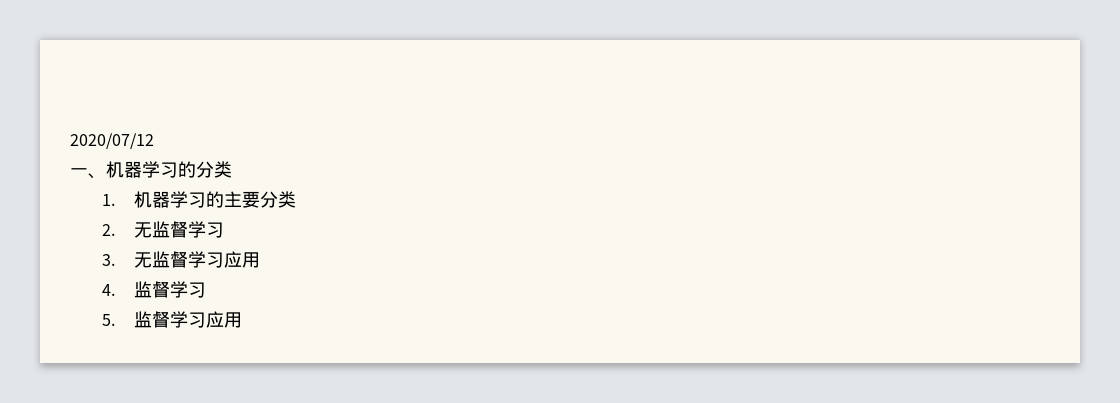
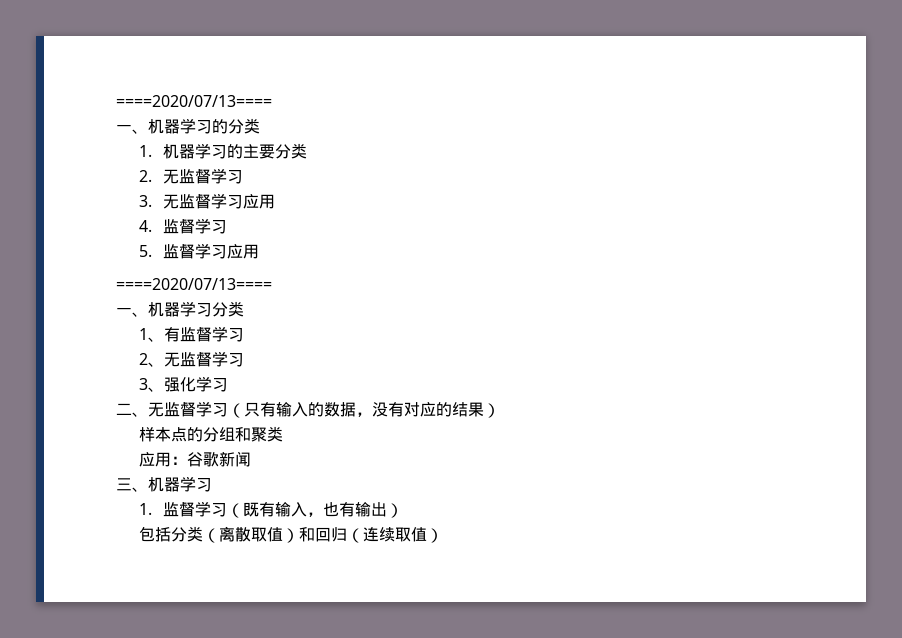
[70,133,154,149] 2020/07/12 -> [116,95,272,107] ====2020/07/13====
(242, 320) none -> [116,278,272,290] [116,301,244,317] [139,326,245,342] [139,351,245,367] [139,376,229,392] [116,401,500,418] [139,426,284,442] [139,451,252,467] [116,476,212,492] [139,501,403,518] [139,526,444,543] // ====2020/07/13==== // 一、机器学习分类 // 1、有监督学习 // 2、无监督学习 // 3、强化学习 // 二、无监督学习（只有输入的数据，没有对应的结果） // 样本点的分组和聚类 // 应用：谷歌新闻 // 三、机器学习 // 1.监督学习（既有输入，也有输出） // 包括分类（离散取值）和回归（连续取值）

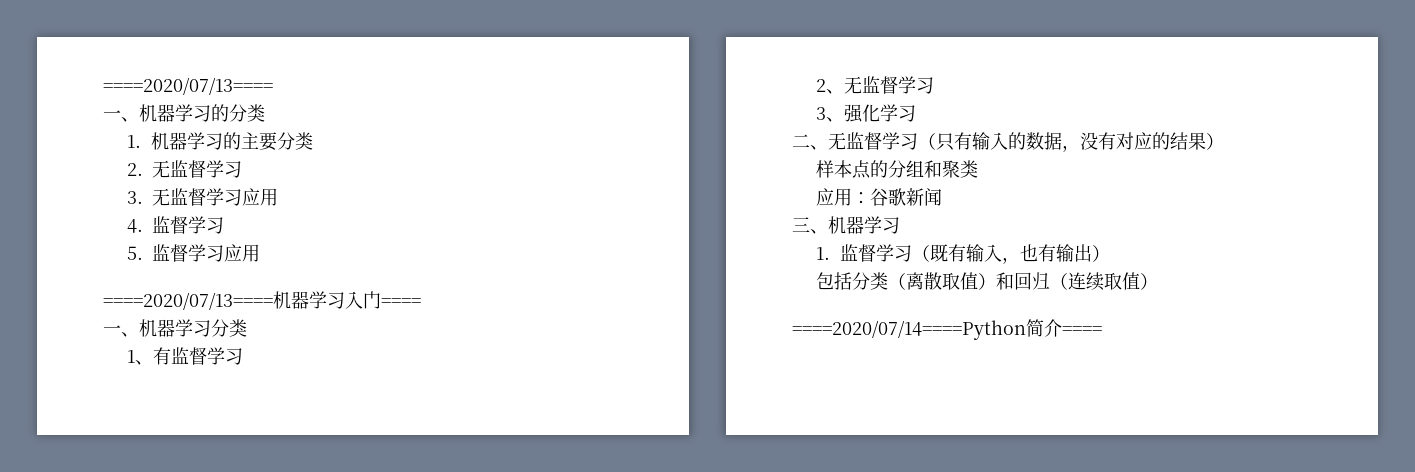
(272, 284) none -> [273,291,421,309] 机器学习入门====
(444, 535) none -> [792,319,1102,340] // ====2020/07/14====Python简介====

